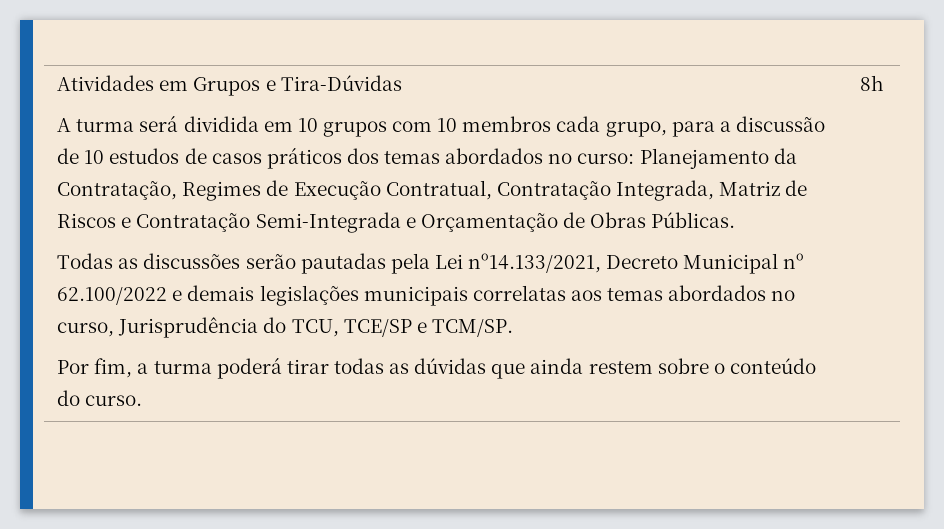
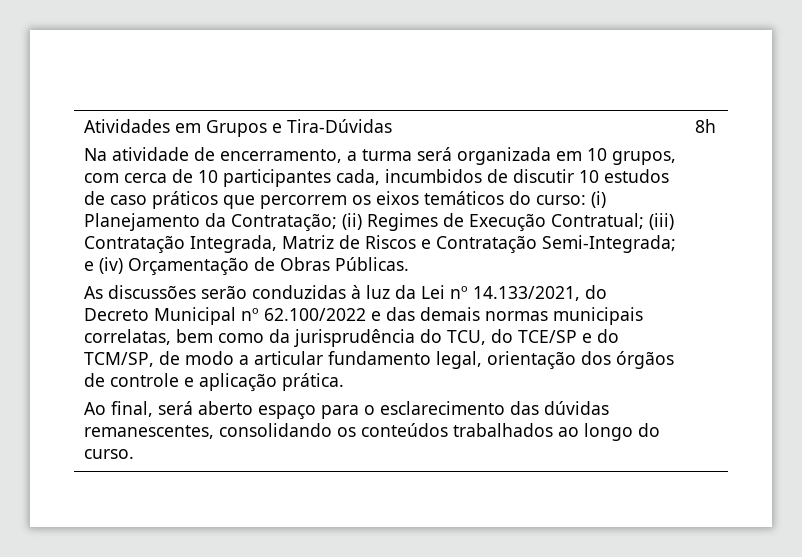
[57,118,72,132] A -> [83,147,357,163] Na atividade de encerramento, a
[183,116,259,132] dividida -> [456,147,551,165] organizada
[322,116,825,137] [57,147,797,169] [57,181,178,200] grupos com 10 membros cada grupo, para a discussão de 10 estudos de casos práticos dos temas abordados no curso: Planejamento da Contratação, -> [611,151,676,165] [83,169,669,187] [83,191,606,209] [83,213,362,232] grupos, com cerca de 10 participantes cada, incumbidos de discutir 10 estudos de caso práticos que percorrem os eixos temáticos do curso: (i) Planejamento da Contratação; (ii)
[385,180,492,200] Contratual, -> [550,213,674,230] Contratual; (iii)
[255,212,416,233] Semi-Integrada e -> [541,235,676,253] [83,257,123,274] Semi-Integrada; e (iv)
[57,253,602,274] Todas as discussões serão pautadas pela Lei nº14.133/2021, -> [83,285,607,301] As discussões serão conduzidas à luz da Lei nº 14.133/2021, do
[187,285,796,306] [57,317,259,338] demais legislações municipais correlatas aos temas abordados no curso, Jurisprudência -> [385,307,643,325] [83,329,415,347] das demais normas municipais correlatas, bem como da jurisprudência
(339, 328) none -> [490,329,513,343] do
[431,319,513,337] [57,357,816,379] TCM/SP. // Por fim, a turma poderá tirar todas as dúvidas que ainda restem sobre o conteúdo -> [596,329,619,343] [83,351,674,370] [83,373,344,392] [83,401,609,420] [83,423,633,441] do TCM/SP, de modo a articular fundamento legal, orientação dos órgãos de controle e aplicação prática. // Ao final, será aberto espaço para o esclarecimento das dúvidas remanescentes, consolidando os conteúdos trabalhados ao longo

